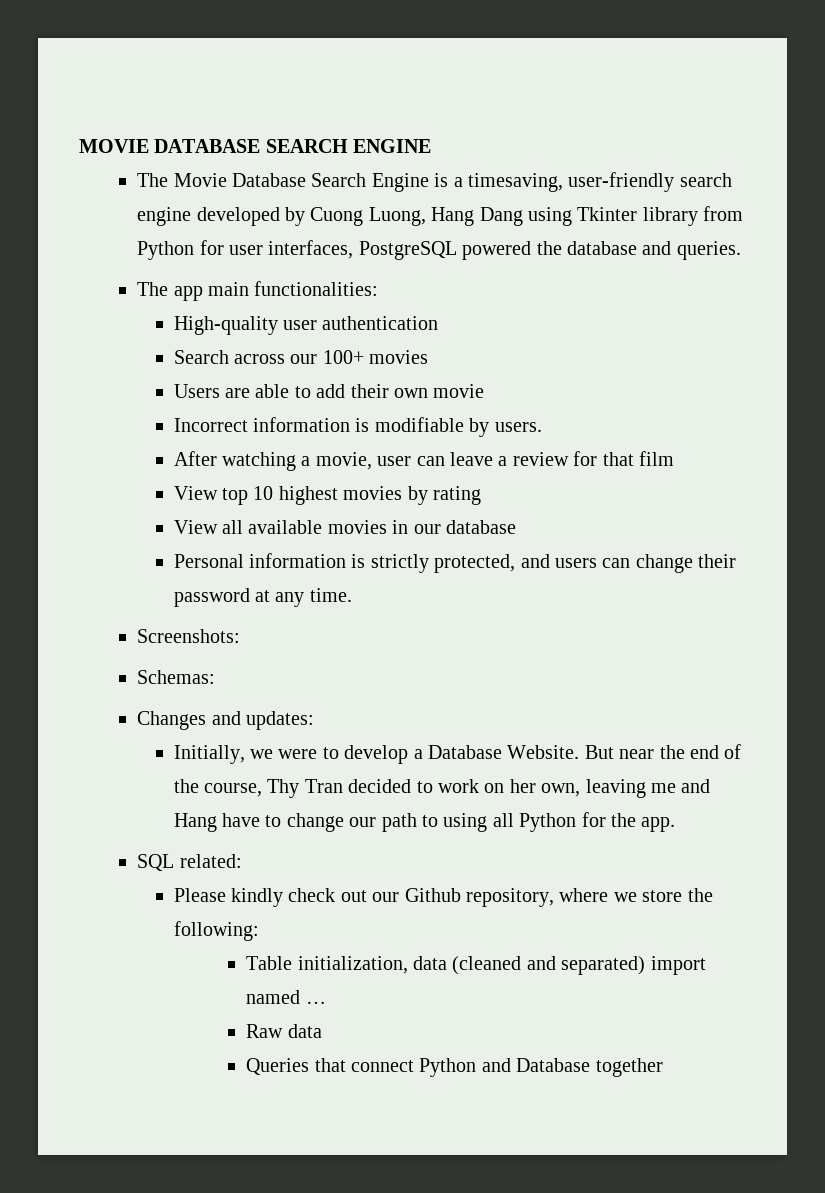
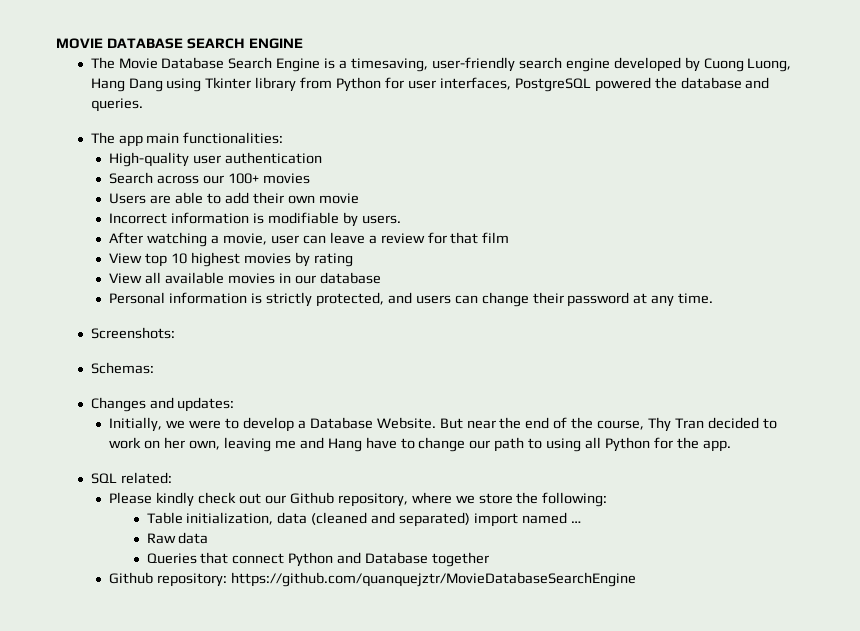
(663, 1067) none -> [109,572,637,587] // Github repository: https://github.com/quanquejztr/MovieDatabaseSearchEngine

